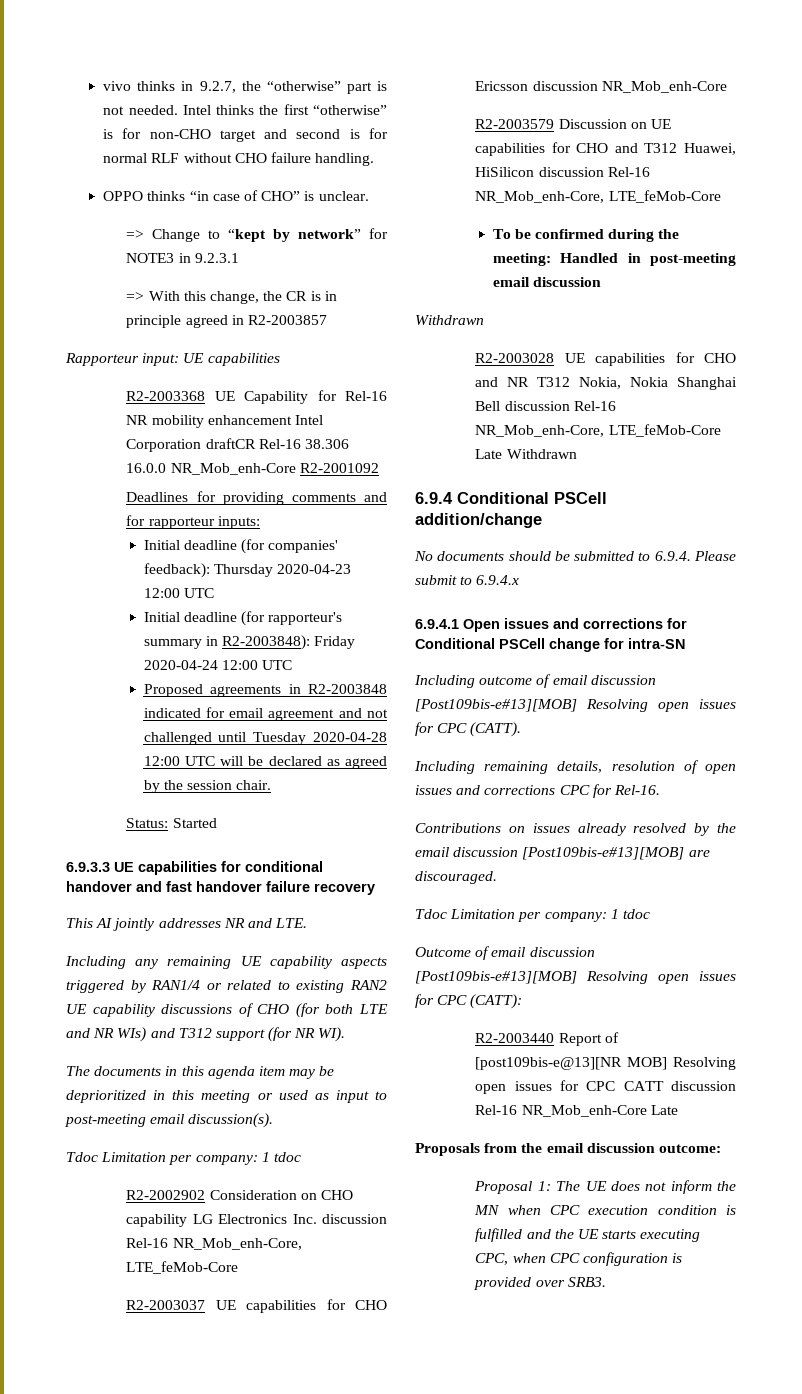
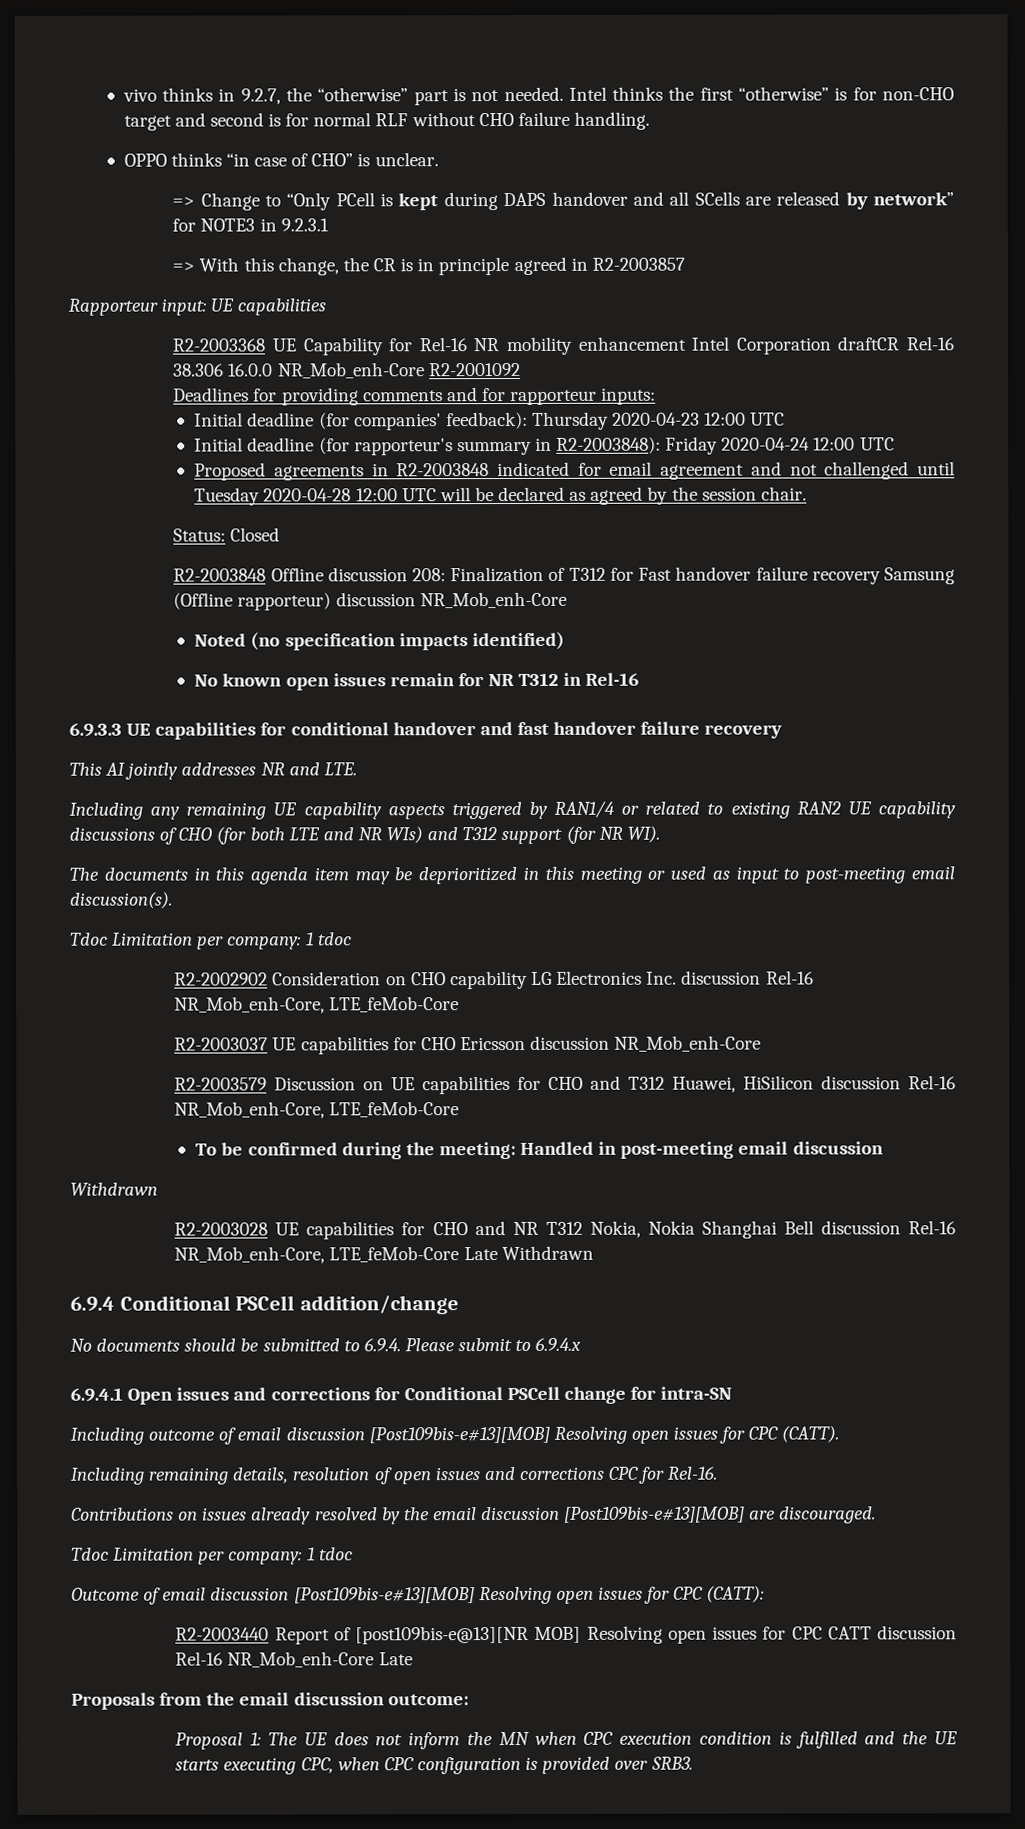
[228,229,267,242] “kept -> [286,191,841,211] “Only PCell is kept during DAPS handover and all SCells are released
[172,818,217,828] Started -> [230,527,281,542] [173,566,955,585] [173,591,567,611] [194,631,565,651] [194,672,640,691] Closed // R2-2003848 Offline discussion 208: Finalization of T312 for Fast handover failure recovery Samsung (Offline rapporteur) discussion NR_Mob_enh-Core // Noted (no specification impacts identified) // No known open issues remain for NR T312 in Rel-16

